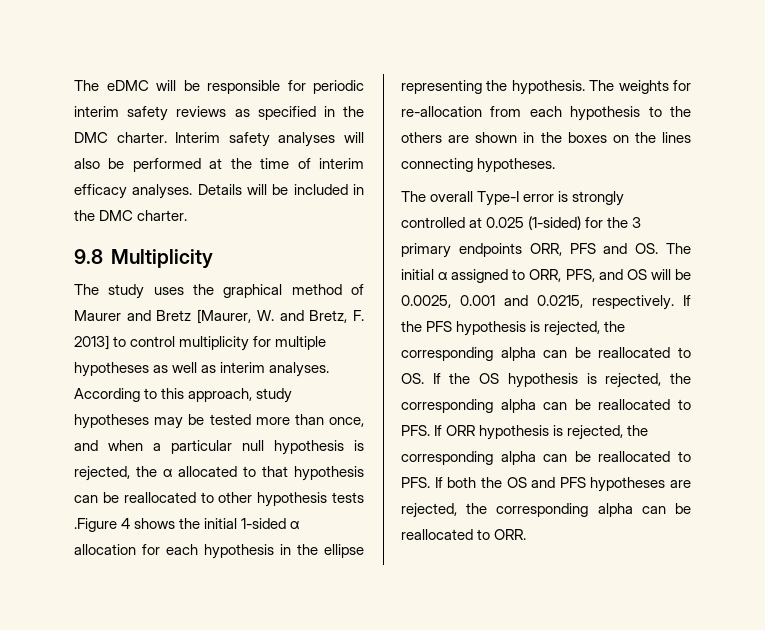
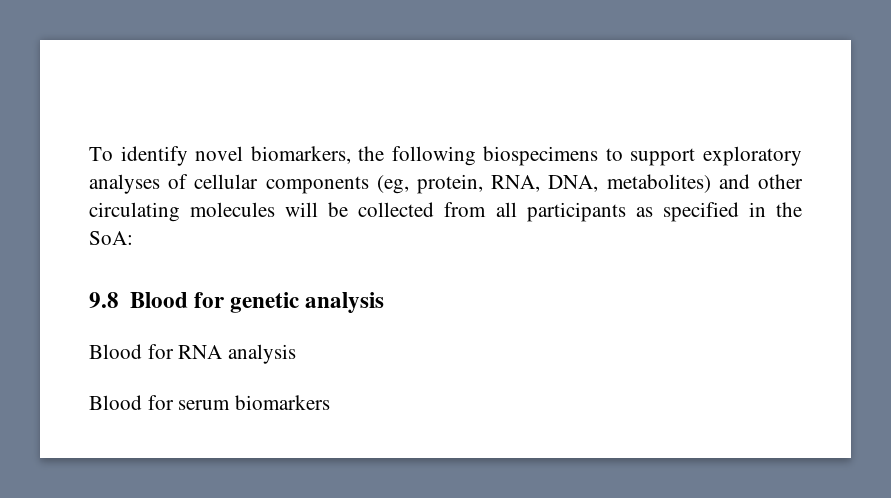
[74,80,364,94] [74,106,364,121] [74,132,364,147] [74,158,364,172] [74,184,364,199] [74,210,188,221] [74,249,213,269] [74,284,364,299] [74,309,364,324] [74,335,327,351] [74,362,330,377] [74,388,293,403] [74,414,364,429] [74,440,364,455] [74,466,364,481] [74,492,364,507] [74,518,300,532] [74,544,364,559] [401,80,691,95] [401,106,691,121] [401,132,691,143] [401,158,556,173] [401,191,625,206] [401,216,642,230] [401,243,691,258] [401,269,691,283] [401,295,691,310] [401,321,626,336] [401,347,691,361] [401,373,691,388] [401,399,691,413] [401,425,649,440] [401,451,691,465] [401,477,691,492] [401,503,691,518] [401,529,527,540] The eDMC will be responsible for periodic interim safety reviews as specified in the DMC charter. Interim safety analyses will also be performed at the time of interim efficacy analyses. Details will be included in the DMC charter. // 9.8 Multiplicity // The study uses the graphical method of Maurer and Bretz [Maurer, W. and Bretz, F. 2013] to control multiplicity for multiple hypotheses as well as interim analyses. According to this approach, study hypotheses may be tested more than once, and when a particular null hypothesis is rejected, the α allocated to that hypothesis can be reallocated to other hypothesis tests .Figure 4 shows the initial 1-sided α allocation for each hypothesis in the ellipse representing the hypothesis. The weights for re-allocation from each hypothesis to the others are shown in the boxes on the lines connecting hypotheses. // The overall Type-I error is strongly controlled at 0.025 (1-sided) for the 3 primary endpoints ORR, PFS and OS. The initial α assigned to ORR, PFS, and OS will be 0.0025, 0.001 and 0.0215, respectively. If the PFS hypothesis is rejected, the corresponding alpha can be reallocated to OS. If the OS hypothesis is rejected, the corresponding alpha can be reallocated to PFS. If ORR hypothesis is rejected, the corresponding alpha can be reallocated to PFS. If both the OS and PFS hypotheses are rejected, the corresponding alpha can be reallocated to ORR. -> [89,146,802,166] [89,174,803,194] [89,202,802,222] [89,231,133,245] [89,292,385,313] [89,344,297,364] [89,395,331,410] To identify novel biomarkers, the following biospecimens to support exploratory analyses of cellular components (eg, protein, RNA, DNA, metabolites) and other circulating molecules will be collected from all participants as specified in the SoA: // 9.8 Blood for genetic analysis // Blood for RNA analysis // Blood for serum biomarkers

